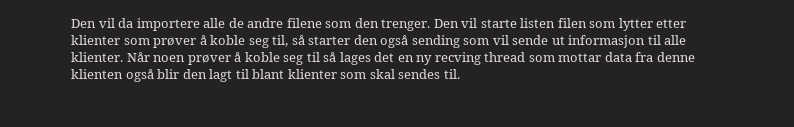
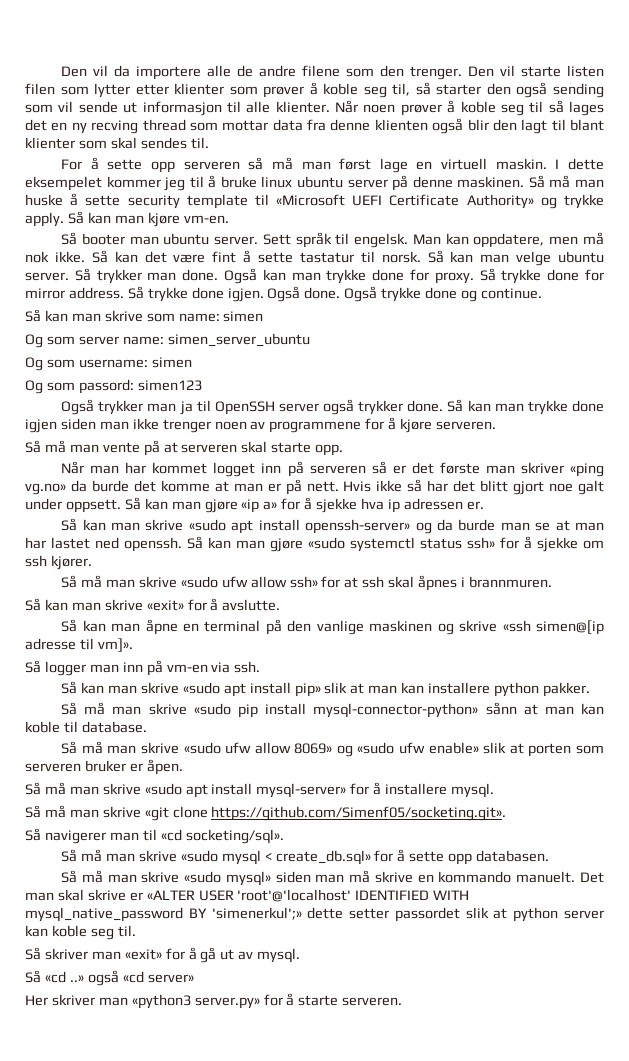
(460, 74) none -> [61,157,604,173] [25,175,604,191] [25,193,604,209] [25,211,229,227] [61,232,604,248] [25,250,604,266] [25,268,604,284] [25,286,542,302] [25,309,264,322] [25,333,310,348] [25,357,192,371] [25,379,202,394] [61,399,604,415] [25,417,497,433] [25,440,344,456] [61,461,605,477] [25,479,605,495] [25,497,484,513] [61,518,604,534] [25,536,604,552] [25,555,92,570] [61,575,552,591] [25,598,281,611] [61,619,605,635] [25,638,133,652] [25,660,261,676] [61,681,590,697] [61,702,604,718] [25,721,147,733] [61,741,605,757] [25,759,183,775] [25,782,495,798] [25,805,507,821] [25,828,284,844] [61,849,550,865] [61,870,604,886] [25,889,470,902] [25,907,604,922] [25,925,136,940] [25,947,301,963] [25,970,194,986] [25,993,403,1009] // For å sette opp serveren så må man først lage en virtuell maskin. I dette eksempelet kommer jeg til å bruke linux ubuntu server på denne maskinen. Så må man huske å sette security template til «Microsoft UEFI Certificate Authority» og trykke apply. Så kan man kjøre vm-en. // Så booter man ubuntu server. Sett språk til engelsk. Man kan oppdatere, men må nok ikke. Så kan det være fint å sette tastatur til norsk. Så kan man velge ubuntu server. Så trykker man done. Også kan man trykke done for proxy. Så trykke done for mirror address. Så trykke done igjen. Også done. Også trykke done og continue. // Så kan man skrive som name: simen // Og som server name: simen_server_ubuntu // Og som username: simen // Og som passord: simen123 // Også trykker man ja til OpenSSH server også trykker done. Så kan man trykke done igjen siden man ikke trenger noen av programmene for å kjøre serveren. // Så må man vente på at serveren skal starte opp. // Når man har kommet logget inn på serveren så er det første man skriver «ping vg.no» da burde det komme at man er på nett. Hvis ikke så har det blitt gjort noe galt under oppsett. Så kan man gjøre «ip a» for å sjekke hva ip adressen er. // Så kan man skrive «sudo apt install openssh-server» og da burde man se at man har lastet ned openssh. Så kan man gjøre «sudo systemctl status ssh» for å sjekke om ssh kjører. // Så må man skrive «sudo ufw allow ssh» for at ssh skal åpnes i brannmuren. // Så kan man skrive «exit» for å avslutte. // Så kan man åpne en terminal på den vanlige maskinen og skrive «ssh simen@[ip adresse til vm]». // Så logger man inn på vm-en via ssh. // Så kan man skrive «sudo apt install pip» slik at man kan installere python pakker. // Så må man skrive «sudo pip install mysql-connector-python» sånn at man kan koble til database. // Så må man skrive «sudo ufw allow 8069» og «sudo ufw enable» slik at porten som serveren bruker er åpen. // Så må man skrive «sudo apt install mysql-server» for å installere mysql. // Så må man skrive «git clone https://github.com/Simenf05/socketing.git». // Så navigerer man til «cd socketing/sql». // Så må man skrive «sudo mysql < create_db.sql» for å sette opp databasen. // Så må man skrive «sudo mysql» siden man må skrive en kommando manuelt. Det man skal skrive er «ALTER USER 'root'@'localhost' IDENTIFIED WITH mysql_native_password BY 'simenerkul';» dette setter passordet slik at python server kan koble seg til. // Så skriver man «exit» for å gå ut av mysql. // Så «cd ..» også «cd server» // Her skriver man «python3 server.py» for å starte serveren.

